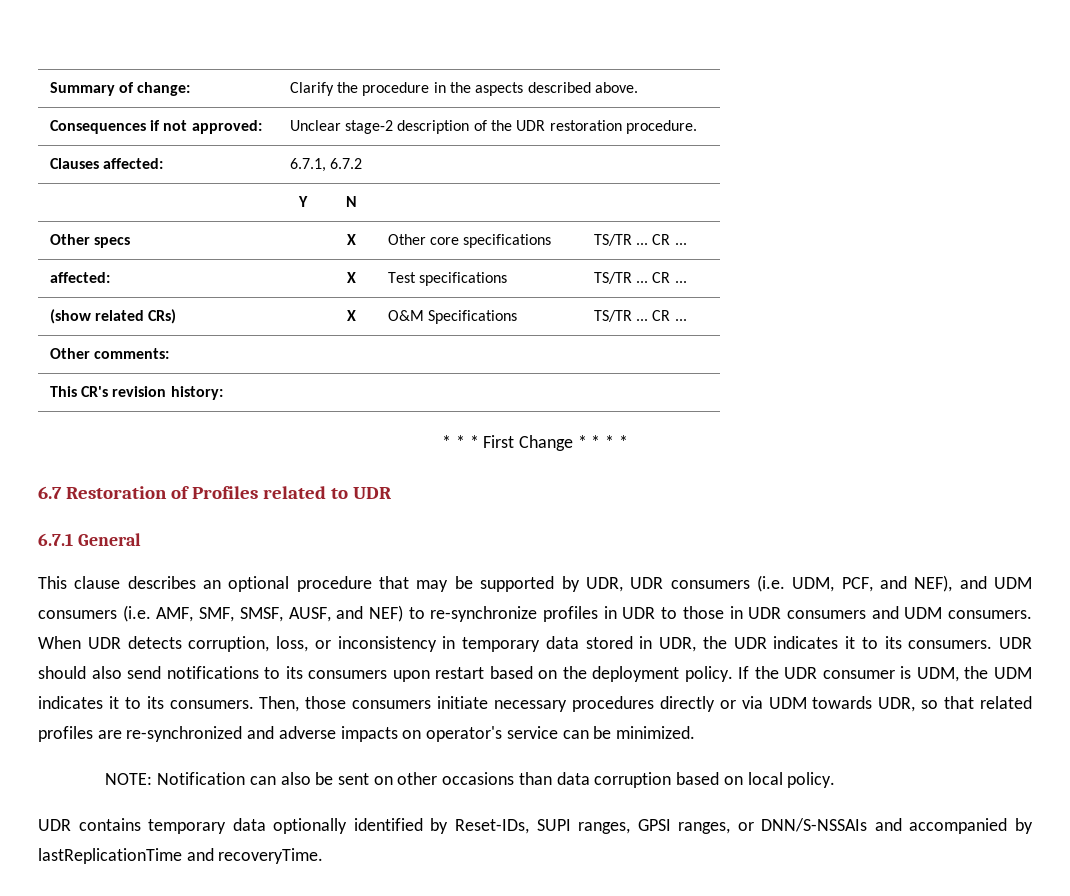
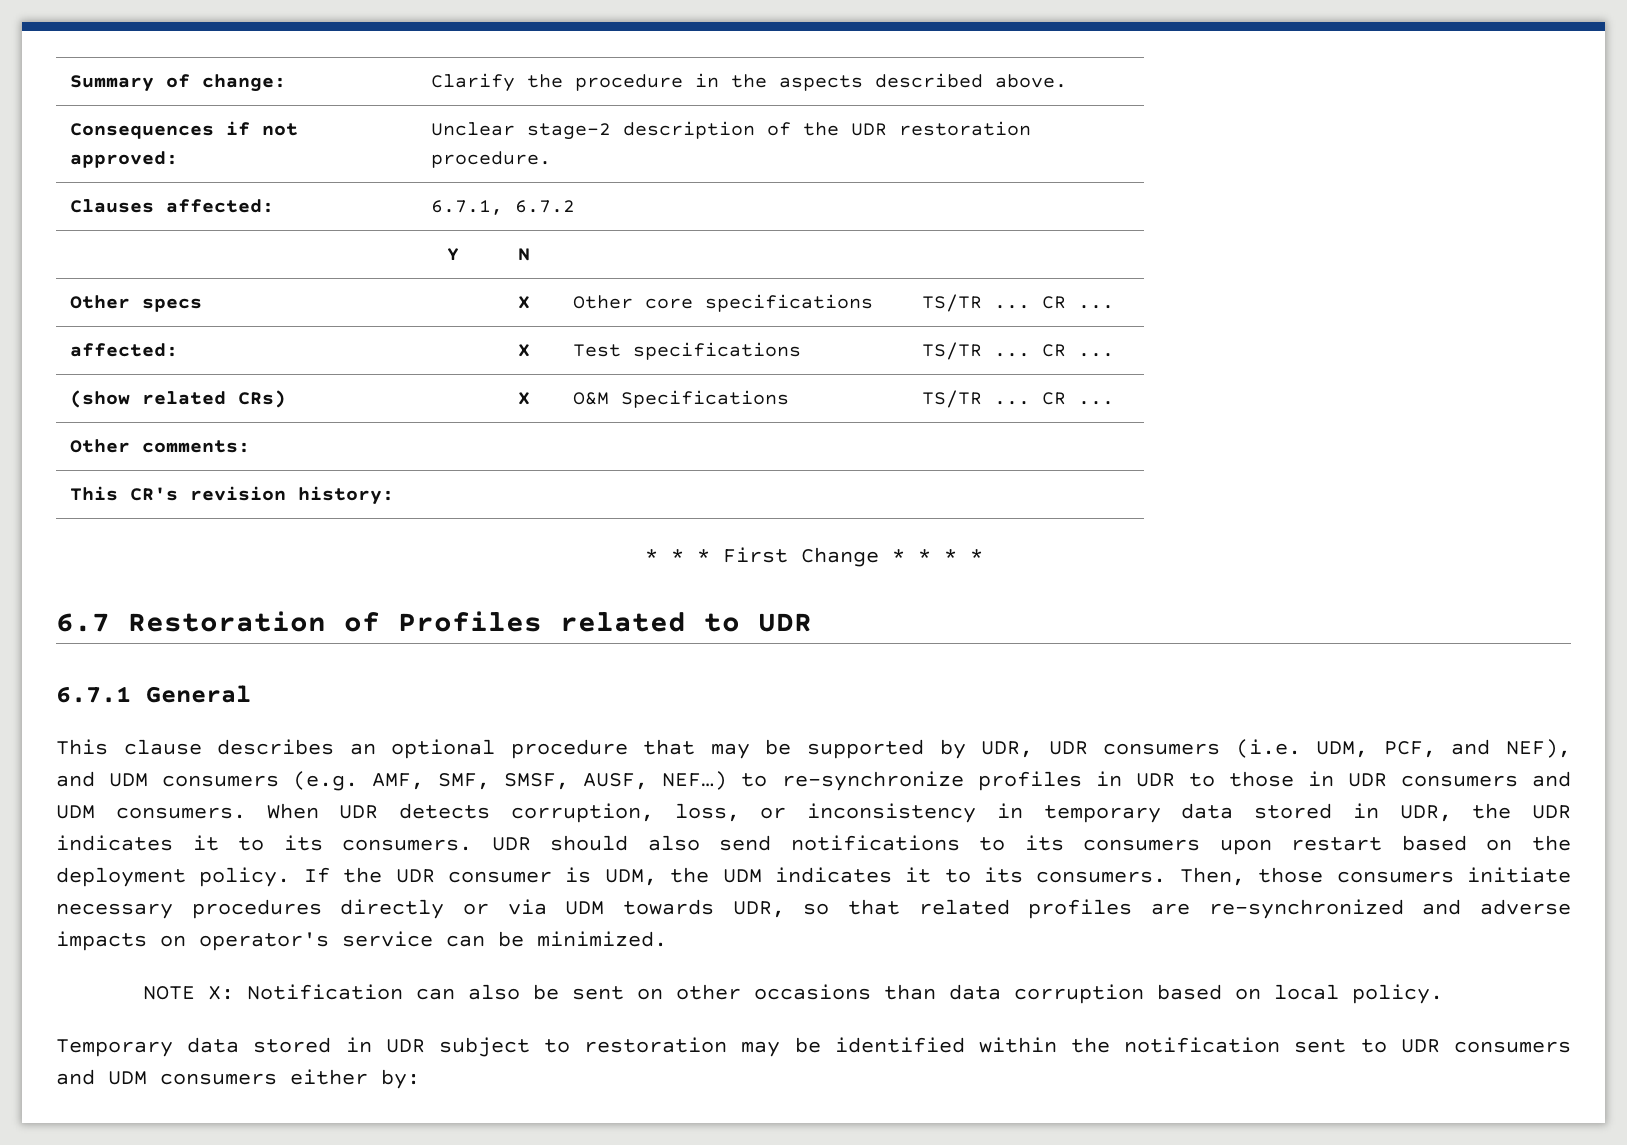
[122,605,151,622] (i.e. -> [293,771,359,791] (e.g.
[336,605,403,622] and NEF) -> [662,771,728,790] NEF…)
[105,773,153,785] NOTE: -> [143,986,235,1000] NOTE X:
[38,818,1033,834] [38,848,324,864] UDR contains temporary data optionally identified by Reset-IDs, SUPI ranges, GPSI ranges, or DNN/S-NSSAIs and accompanied by lastReplicationTime and recoveryTime. -> [56,1037,1572,1057] [56,1069,420,1089] Temporary data stored in UDR subject to restoration may be identified within the notification sent to UDR consumers and UDM consumers either by:

